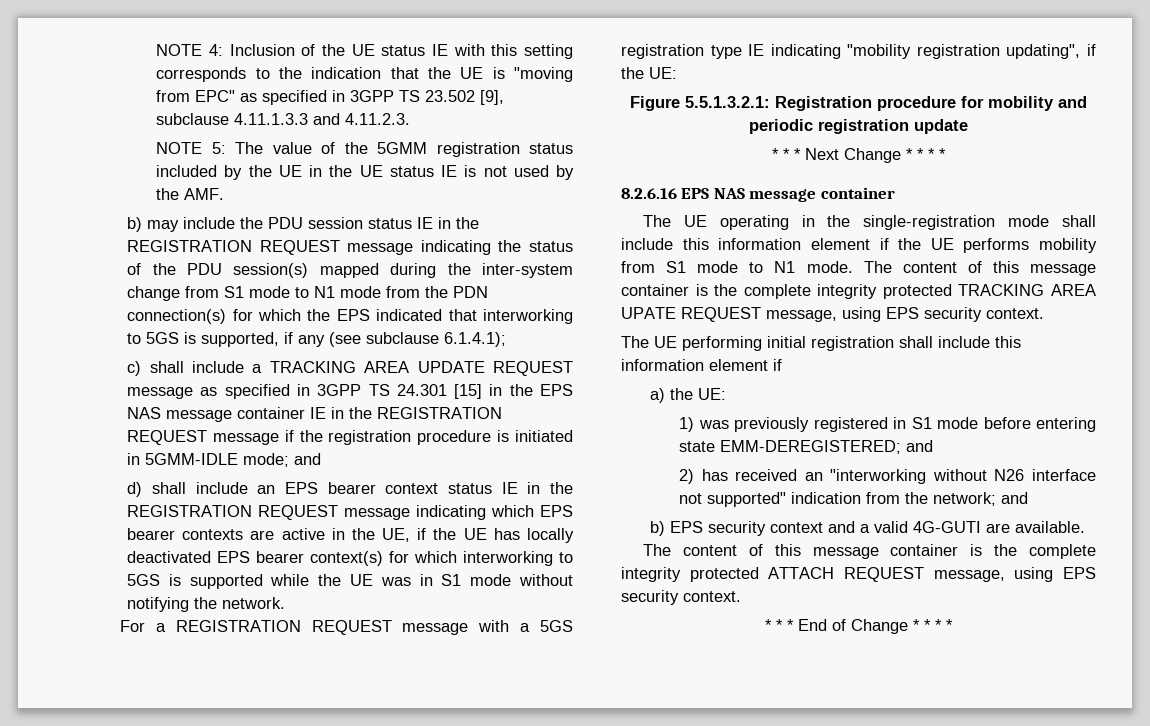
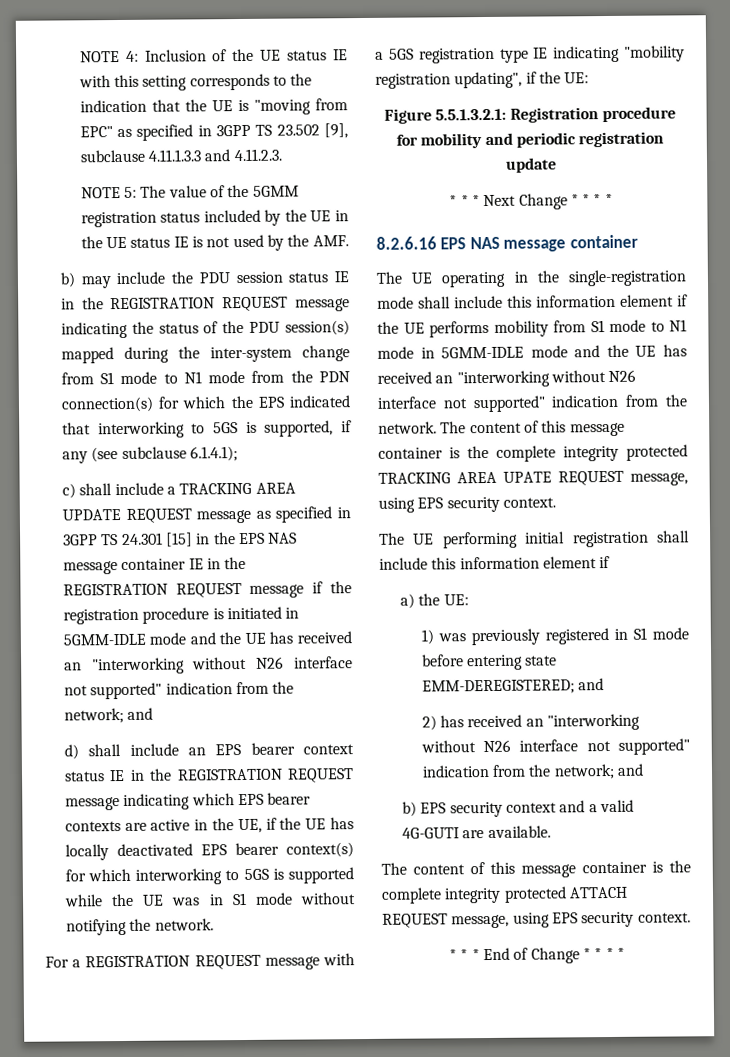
[243,453,290,467] mode; -> [149,631,353,645] [63,656,353,675] [63,681,295,700] [63,707,124,724] mode and the UE has received an "interworking without N26 interface not supported" indication from the network;
[806,261,853,273] mode. -> [377,344,687,359] [377,369,637,388] [377,394,688,413] [378,421,437,434] mode in 5GMM-IDLE mode and the UE has received an "interworking without N26 interface not supported" indication from the network.

